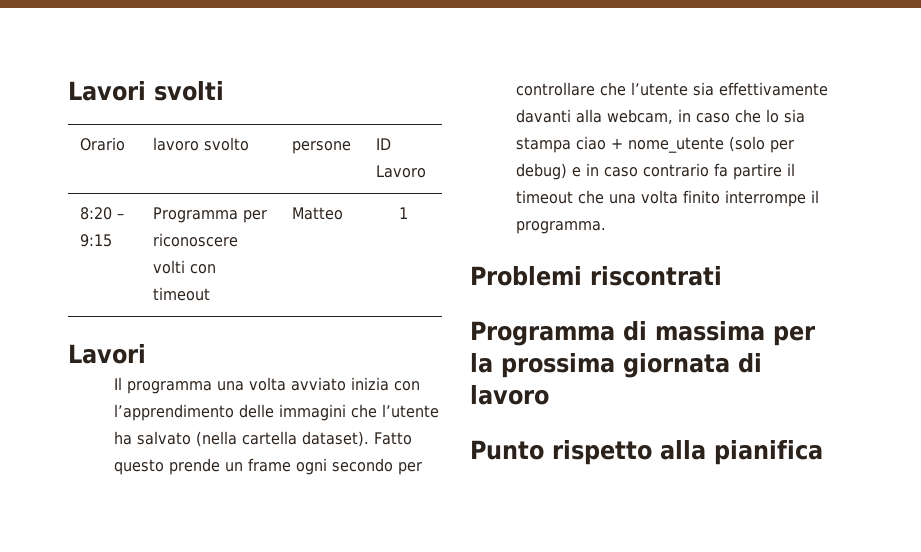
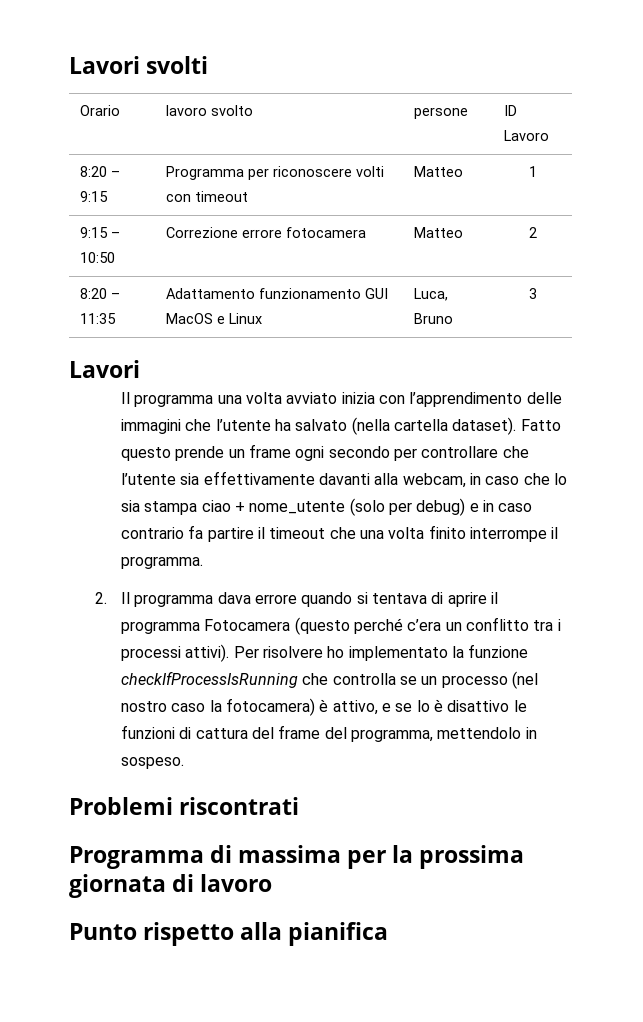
(408, 213) none -> [79,227,120,238] [79,252,115,263] [165,227,366,238] [413,227,463,238] [528,227,537,238] [79,288,120,299] [79,313,116,324] [165,288,388,299] [165,313,262,324] [413,288,448,301] [413,313,453,324] [528,288,537,299] // 9:15 – 10:50 | Correzione errore fotocamera | Matteo | 2 // 8:20 – 11:35 | Adattamento funzionamento GUI MacOS e Linux | Luca, Bruno | 3
(607, 227) none -> [95,592,498,607] [121,617,561,635] [121,644,529,662] [121,671,539,689] [121,698,527,716] [121,725,537,742] [121,757,185,769] // 2. Il programma dava errore quando si tentava di aprire il programma Fotocamera (questo perché c’era un conflitto tra i processi attivi). Per risolvere ho implementato la funzione checkIfProcessIsRunning che controlla se un processo (nel nostro caso la fotocamera) è attivo, e se lo è disattivo le funzioni di cattura del frame del programma, mettendolo in sospeso.

